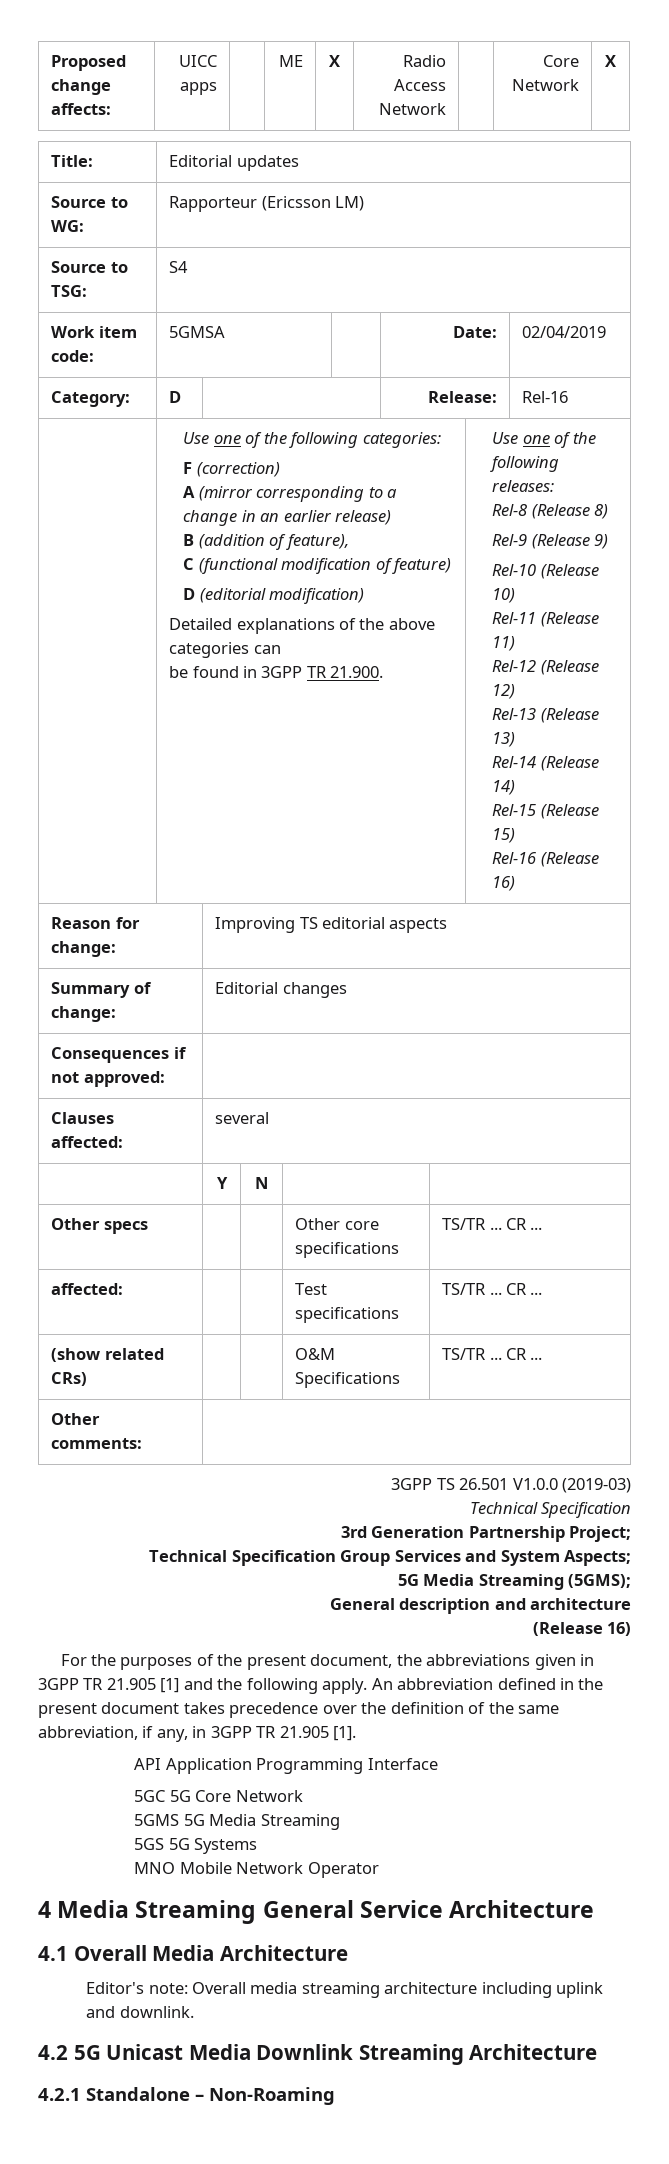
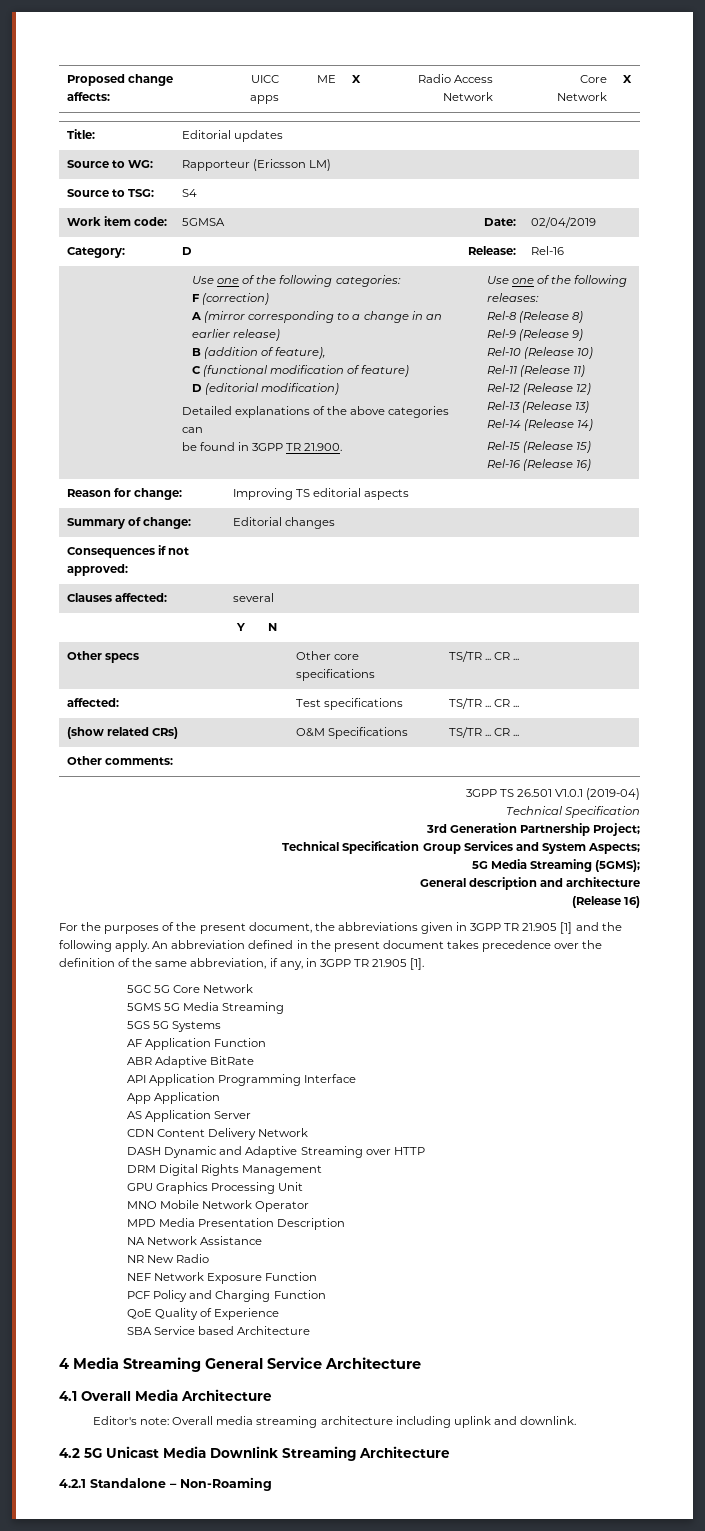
[512,1478,631,1493] V1.0.0 (2019-03) -> [554,788,640,800] V1.0.1 (2019-04)
[134,1758,438,1774] // API Application Programming Interface -> (425, 964) none
[134,1862,379,1878] MNO Mobile Network Operator -> [127,1038,267,1050] [127,1056,255,1068] [127,1074,357,1086] [127,1092,221,1104] [127,1110,252,1122] [127,1128,309,1140] [127,1146,425,1158] [127,1164,323,1176] [127,1182,304,1194] [127,1200,310,1212] [127,1218,346,1230] [127,1236,263,1245] [127,1254,210,1263] [127,1272,318,1284] [127,1290,326,1302] [127,1308,280,1320] [127,1326,311,1335] AF Application Function // ABR Adaptive BitRate // API Application Programming Interface // App Application // AS Application Server // CDN Content Delivery Network // DASH Dynamic and Adaptive Streaming over HTTP // DRM Digital Rights Management // GPU Graphics Processing Unit // MNO Mobile Network Operator // MPD Media Presentation Description // NA Network Assistance // NR New Radio // NEF Network Exposure Function // PCF Policy and Charging Function // QoE Quality of Experience // SBA Service based Architecture

